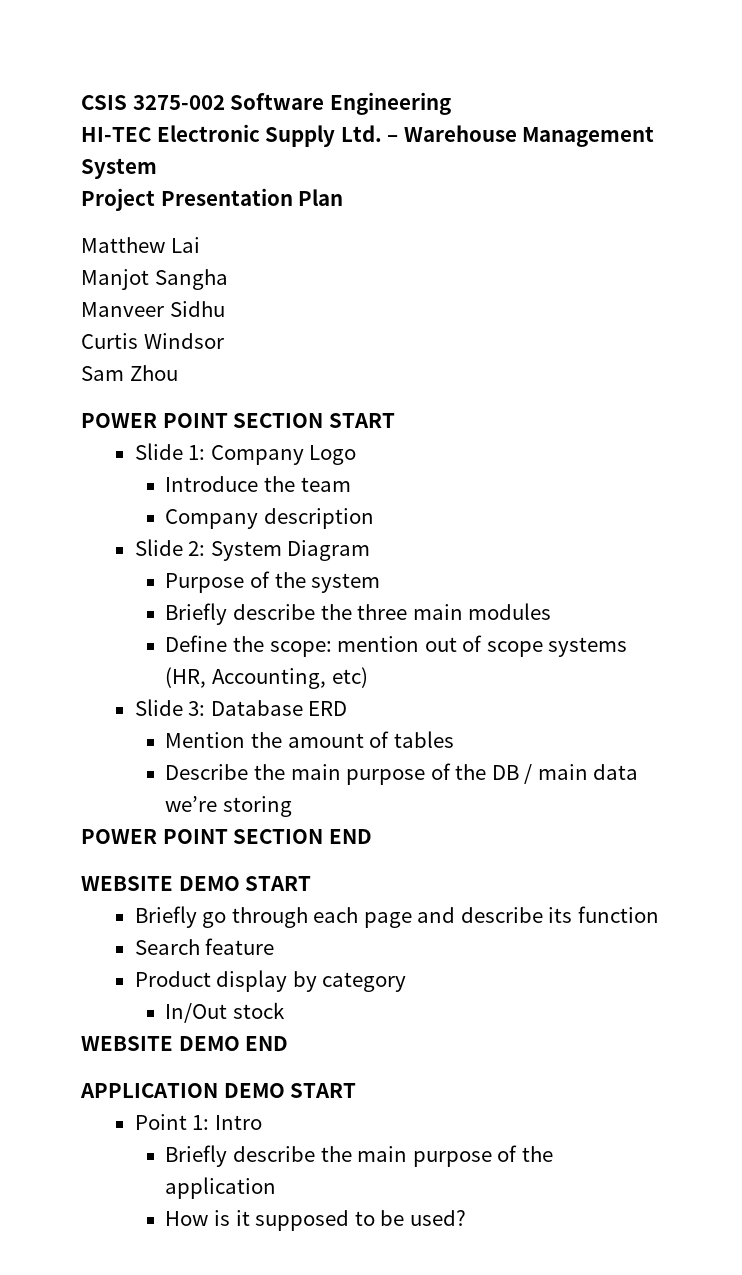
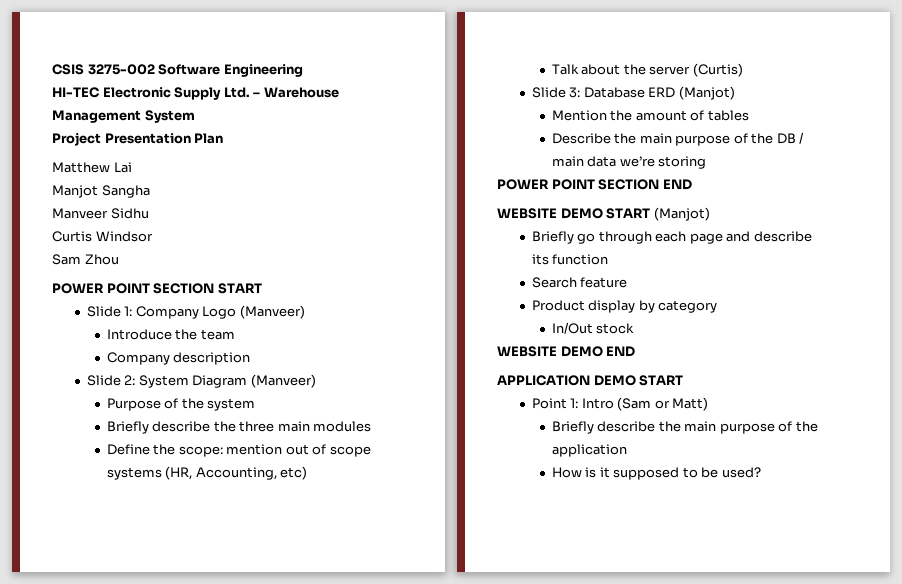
(357, 455) none -> [239,305,305,319] (Manveer)
(371, 550) none -> [250,374,316,388] (Manveer)
(368, 677) none -> [551,63,743,77] // Talk about the server (Curtis)
(348, 708) none -> [678,86,735,100] (Manjot)
(312, 883) none -> [653,207,710,221] (Manjot)
(262, 1122) none -> [617,397,709,411] (Sam or Matt)

